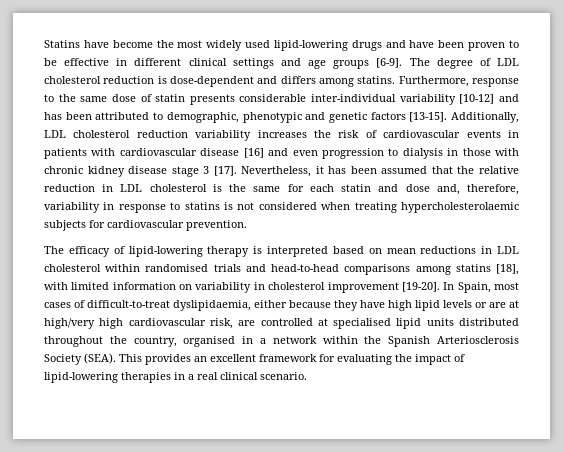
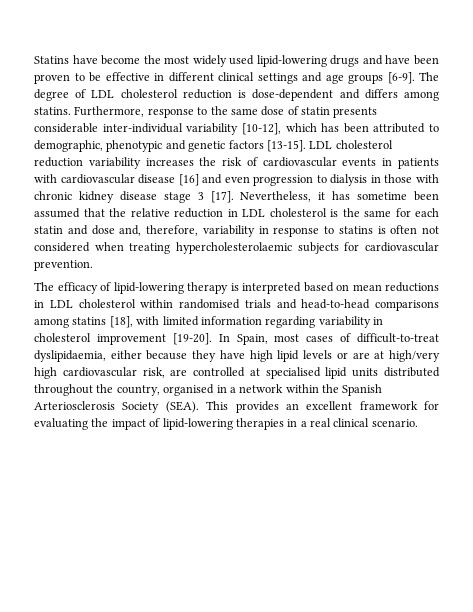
[459,94,519,104] [10-12] and -> [241,123,317,135] [10-12], which
[450,112,519,123] Additionally, -> (306, 146) none
(347, 170) none -> [357,192,408,200] sometime
(234, 206) none -> [390,225,418,234] often
[179,284,193,290] on -> [265,316,316,328] regarding

